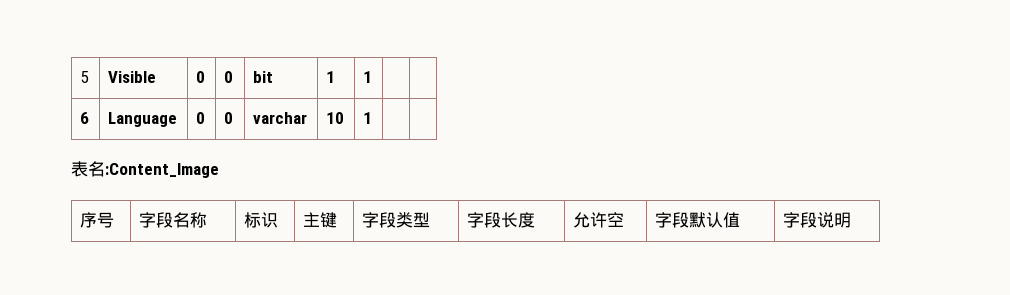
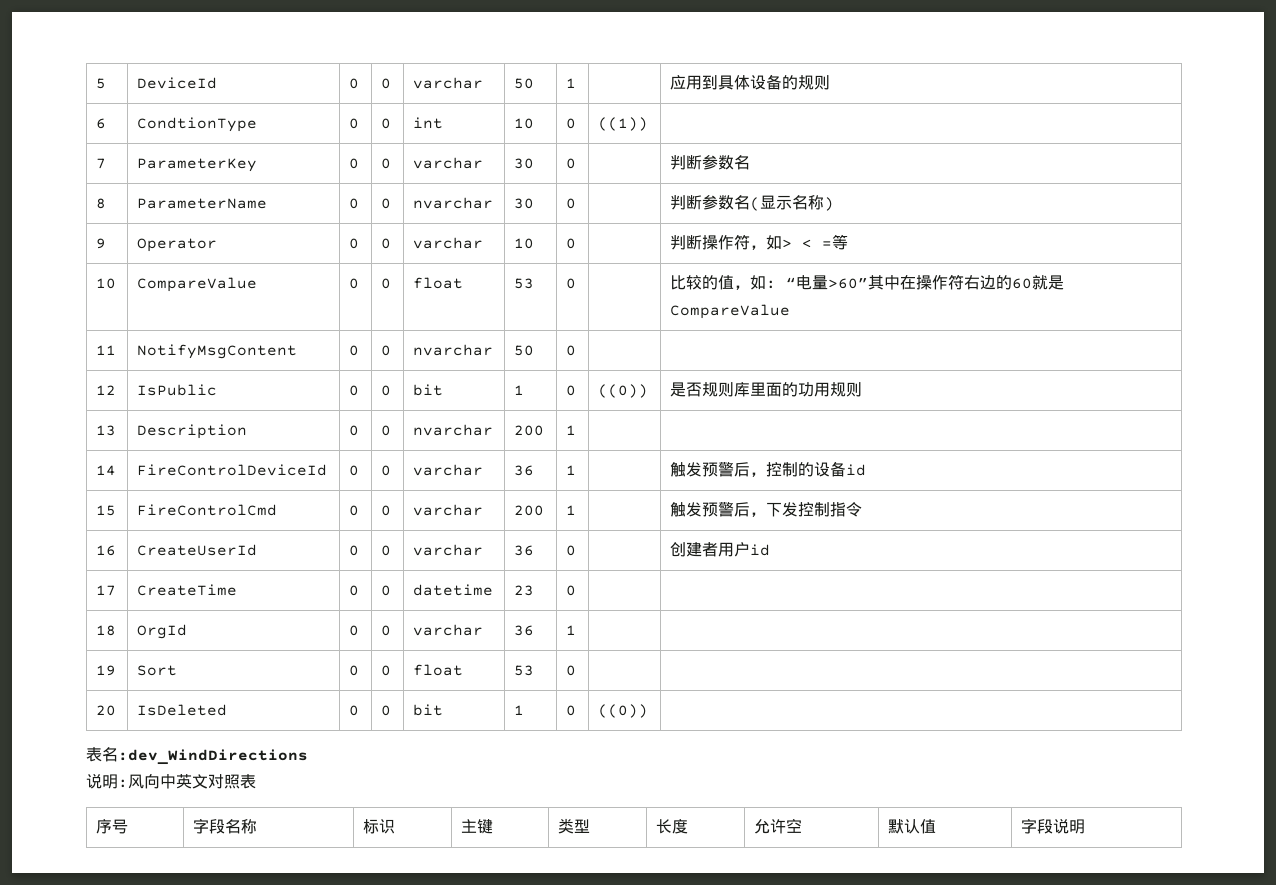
[108,71,157,83] [196,71,206,83] [224,71,234,83] [253,71,274,83] [326,71,336,83] [363,71,373,83] [80,112,90,124] [108,112,178,127] [196,112,206,124] [224,112,234,124] [253,112,308,124] [326,112,345,124] [363,112,373,124] [71,161,219,178] Visible | 0 | 0 | bit | 1 | 1 | | // 6 | Language | 0 | 0 | varchar | 10 | 1 | | // 表名:Content_Image -> [137,77,218,89] [349,78,360,89] [381,78,392,89] [413,77,484,89] [514,78,535,89] [566,78,577,88] [670,74,831,90] [96,118,107,129] [137,117,258,132] [349,118,360,129] [381,118,392,129] [413,117,444,129] [514,118,535,129] [566,118,577,129] [598,117,649,131] [96,158,107,169] [137,158,258,172] [349,158,360,169] [381,158,392,169] [413,157,484,169] [514,158,535,169] [566,158,577,169] [670,155,751,170] [96,198,107,209] [137,198,268,209] [349,198,360,209] [381,198,392,209] [413,197,494,209] [514,198,535,209] [566,198,577,209] [670,195,835,211] [96,238,107,249] [137,238,218,252] [349,238,360,249] [381,238,392,249] [413,237,484,249] [514,238,535,249] [566,238,577,249] [670,234,849,250] [96,278,117,289] [137,277,258,292] [349,278,360,289] [381,278,392,289] [413,277,464,289] [514,278,535,289] [566,278,577,289] [670,274,1065,290] [670,304,791,319] [96,345,117,355] [137,344,298,359] [349,345,360,356] [381,345,392,356] [413,344,494,356] [514,345,535,356] [566,345,577,356] [96,385,117,395] [137,384,218,396] [349,385,360,396] [381,385,392,396] [413,384,444,396] [514,385,525,395] [566,385,577,396] [598,384,649,398] [670,382,863,397] [96,425,117,436] [137,424,248,439] [349,425,360,436] [381,425,392,436] [413,424,494,436] [514,425,545,436] [566,425,577,435] [96,465,117,476] [137,464,328,476] [349,465,360,476] [381,465,392,476] [413,464,484,476] [514,465,535,476] [566,465,577,475] [670,461,867,477] [96,505,117,516] [137,504,278,516] [349,505,360,516] [381,505,392,516] [413,504,484,516] [514,505,545,516] [566,505,577,515] [670,502,863,517] [96,545,117,556] [137,544,258,556] [349,545,360,556] [381,545,392,556] [413,544,484,556] [514,545,535,556] [566,545,577,556] [670,542,771,557] [96,585,117,596] [137,584,238,596] [349,585,360,596] [381,585,392,596] [413,584,494,596] [514,585,535,596] [566,585,577,596] [96,625,117,636] [137,624,188,639] [349,625,360,636] [381,625,392,636] [413,624,484,636] [514,625,535,636] [566,625,577,635] [96,665,117,676] [137,665,178,676] [349,665,360,676] [381,665,392,676] [413,664,464,676] [514,665,535,676] [566,665,577,676] [96,705,117,716] [137,704,228,716] [349,705,360,716] [381,705,392,716] [413,704,444,716] [514,705,525,715] [566,705,577,716] [598,704,649,718] [86,747,308,765] [86,773,256,789] DeviceId | 0 | 0 | varchar | 50 | 1 | | 应用到具体设备的规则 // 6 | CondtionType | 0 | 0 | int | 10 | 0 | ((1)) | // 7 | ParameterKey | 0 | 0 | varchar | 30 | 0 | | 判断参数名 // 8 | ParameterName | 0 | 0 | nvarchar | 30 | 0 | | 判断参数名(显示名称) // 9 | Operator | 0 | 0 | varchar | 10 | 0 | | 判断操作符，如> < =等 // 10 | CompareValue | 0 | 0 | float | 53 | 0 | | 比较的值，如: “电量>60”其中在操作符右边的60就是CompareValue // 11 | NotifyMsgContent | 0 | 0 | nvarchar | 50 | 0 | | // 12 | IsPublic | 0 | 0 | bit | 1 | 0 | ((0)) | 是否规则库里面的功用规则 // 13 | Description | 0 | 0 | nvarchar | 200 | 1 | | // 14 | FireControlDeviceId | 0 | 0 | varchar | 36 | 1 | | 触发预警后，控制的设备id // 15 | FireControlCmd | 0 | 0 | varchar | 200 | 1 | | 触发预警后，下发控制指令 // 16 | CreateUserId | 0 | 0 | varchar | 36 | 0 | | 创建者用户id // 17 | CreateTime | 0 | 0 | datetime | 23 | 0 | | // 18 | OrgId | 0 | 0 | varchar | 36 | 1 | | // 19 | Sort | 0 | 0 | float | 53 | 0 | | // 20 | IsDeleted | 0 | 0 | bit | 1 | 0 | ((0)) | // 表名:dev_WindDirections // 说明:风向中英文对照表
[362,212,397,228] 字段 -> (494, 826) none
[467,212,502,228] 字段 -> (591, 826) none
[655,212,690,228] 字段 -> (803, 825) none

